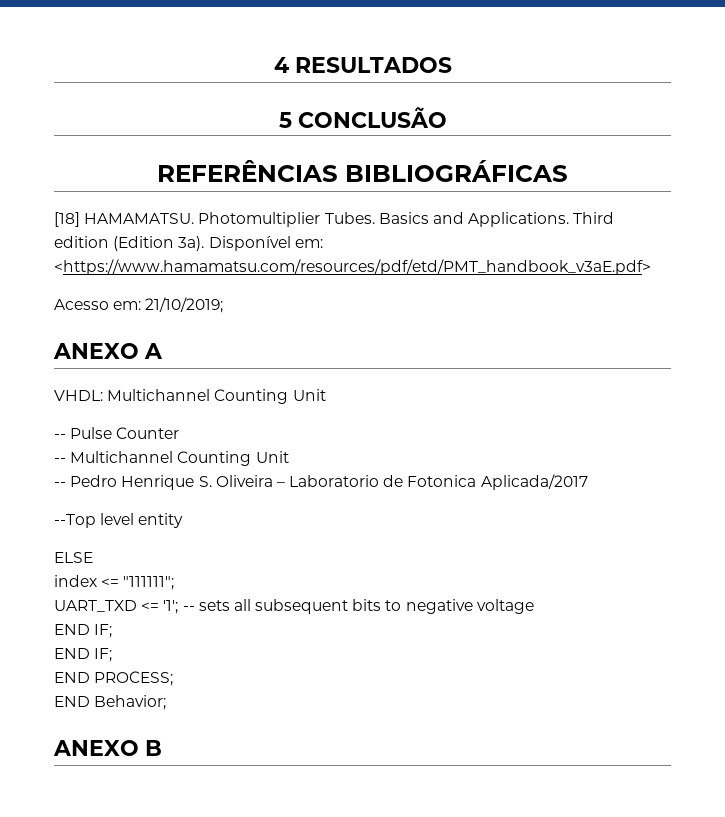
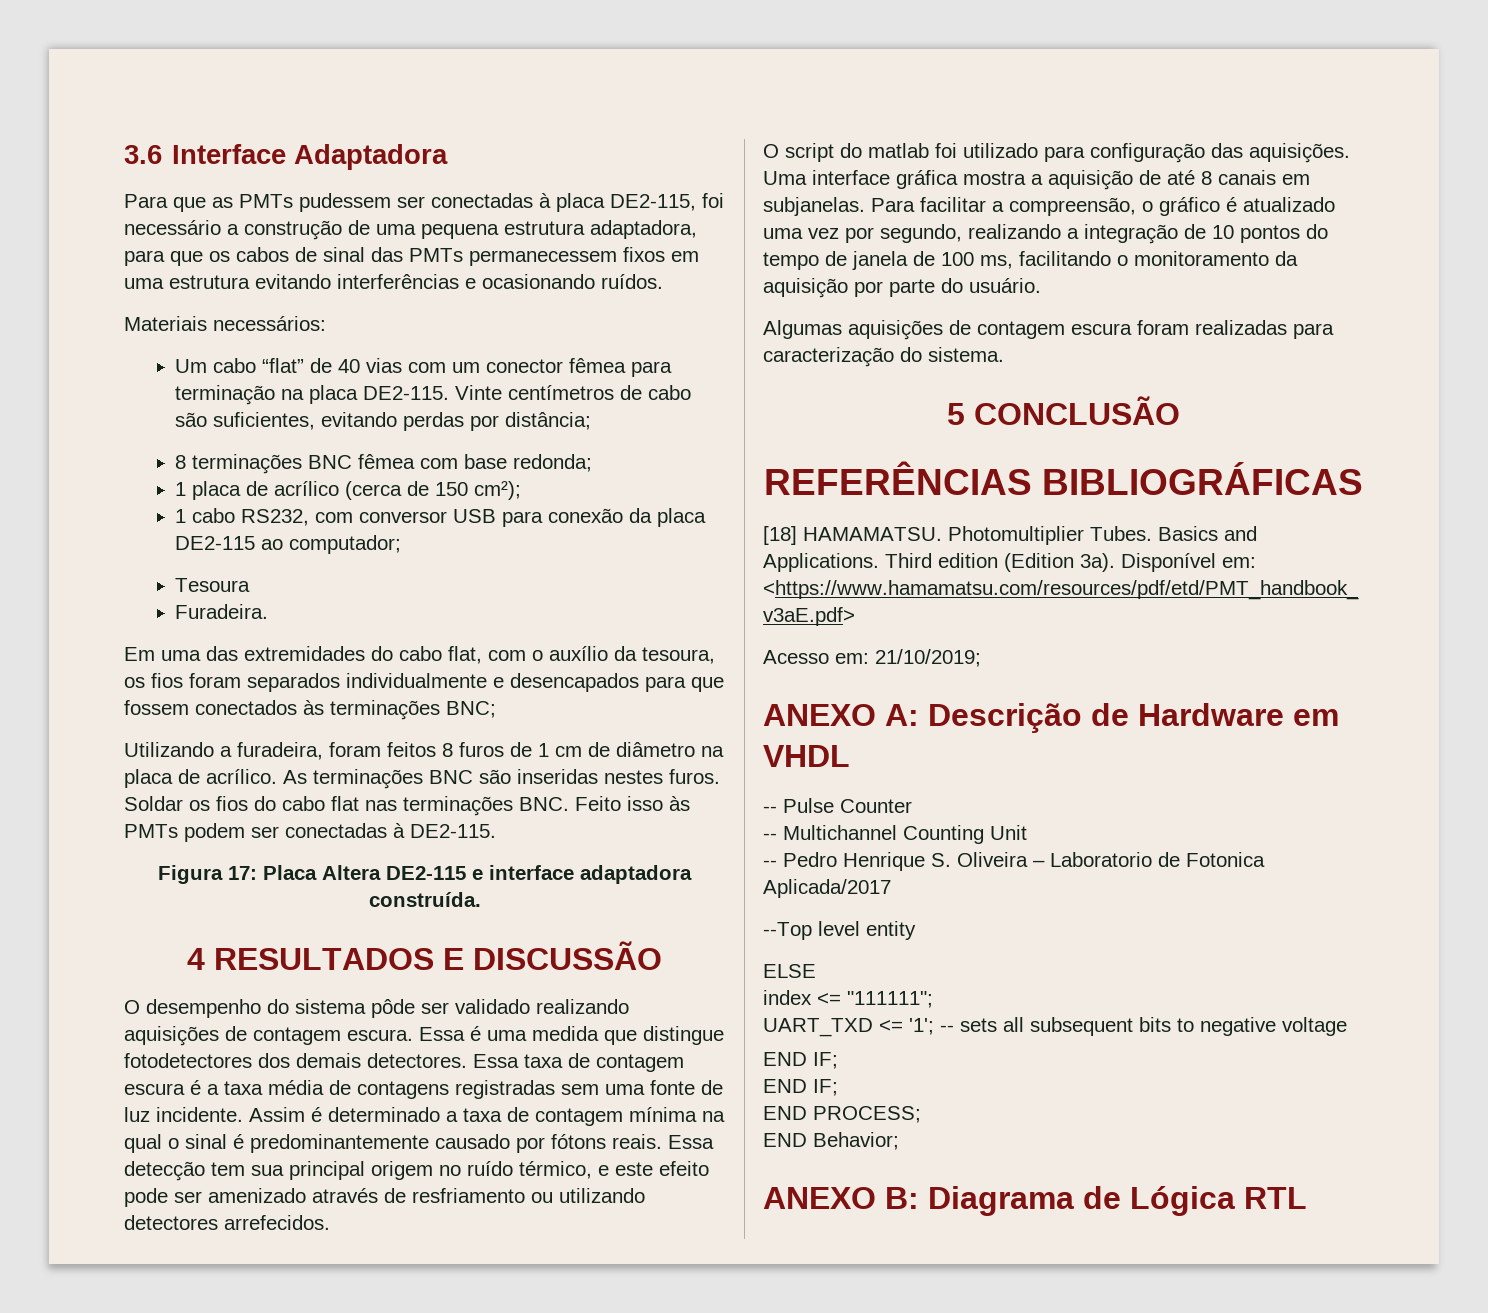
[273,57,452,73] 4 RESULTADOS -> [124,144,449,170] [124,193,724,212] [124,220,697,240] [124,247,699,266] [124,274,663,289] [124,316,326,331] [175,358,673,377] [175,385,692,405] [175,412,592,431] [175,454,593,474] [175,481,522,500] [175,508,707,527] [175,535,402,554] [175,578,251,592] [175,604,269,619] [124,646,715,664] [124,673,724,692] [124,700,496,720] [124,742,724,760] [124,769,720,789] [124,796,690,816] [124,823,496,842] [158,865,692,884] [368,892,481,907] [187,941,662,970] [124,999,629,1018] [124,1026,724,1046] [124,1053,684,1072] [124,1080,723,1099] [124,1107,725,1126] [124,1134,714,1153] [124,1161,709,1181] [124,1188,645,1207] [124,1215,330,1230] [763,143,1350,163] [763,170,1310,190] [763,197,1335,216] [763,224,1328,244] [763,251,1298,270] [763,278,1041,298] [763,320,1334,340] [763,347,1004,367] 3.6 Interface Adaptadora // Para que as PMTs pudessem ser conectadas à placa DE2-115, foi necessário a construção de uma pequena estrutura adaptadora, para que os cabos de sinal das PMTs permanecessem fixos em uma estrutura evitando interferências e ocasionando ruídos. // Materiais necessários: // Um cabo “flat” de 40 vias com um conector fêmea para terminação na placa DE2-115. Vinte centímetros de cabo são suficientes, evitando perdas por distância; // 8 terminações BNC fêmea com base redonda; // 1 placa de acrílico (cerca de 150 cm²); // 1 cabo RS232, com conversor USB para conexão da placa DE2-115 ao computador; // Tesoura // Furadeira. // Em uma das extremidades do cabo flat, com o auxílio da tesoura, os fios foram separados individualmente e desencapados para que fossem conectados às terminações BNC; // Utilizando a furadeira, foram feitos 8 furos de 1 cm de diâmetro na placa de acrílico. As terminações BNC são inseridas nestes furos. Soldar os fios do cabo flat nas terminações BNC. Feito isso às PMTs podem ser conectadas à DE2-115. // Figura 17: Placa Altera DE2-115 e interface adaptadora construída. // 4 RESULTADOS E DISCUSSÃO // O desempenho do sistema pôde ser validado realizando aquisições de contagem escura. Essa é uma medida que distingue fotodetectores dos demais detectores. Essa taxa de contagem escura é a taxa média de contagens registradas sem uma fonte de luz incidente. Assim é determinado a taxa de contagem mínima na qual o sinal é predominantemente causado por fótons reais. Essa detecção tem sua principal origem no ruído térmico, e este efeito pode ser amenizado através de resfriamento ou utilizando detectores arrefecidos. // O script do matlab foi utilizado para configuração das aquisições. Uma interface gráfica mostra a aquisição de até 8 canais em subjanelas. Para facilitar a compreensão, o gráfico é atualizado uma vez por segundo, realizando a integração de 10 pontos do tempo de janela de 100 ms, facilitando o monitoramento da aquisição por parte do usuário. // Algumas aquisições de contagem escura foram realizadas para caracterização do sistema.
[144,343,163,359] [54,389,326,404] A // VHDL: Multichannel Counting Unit -> [885,703,1339,733] [763,745,850,767] A: Descrição de Hardware em VHDL
[145,740,162,756] B -> [885,1186,1307,1216] B: Diagrama de Lógica RTL

